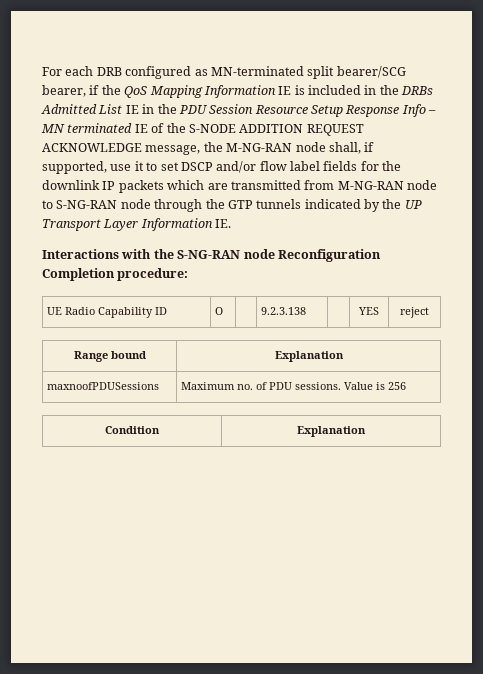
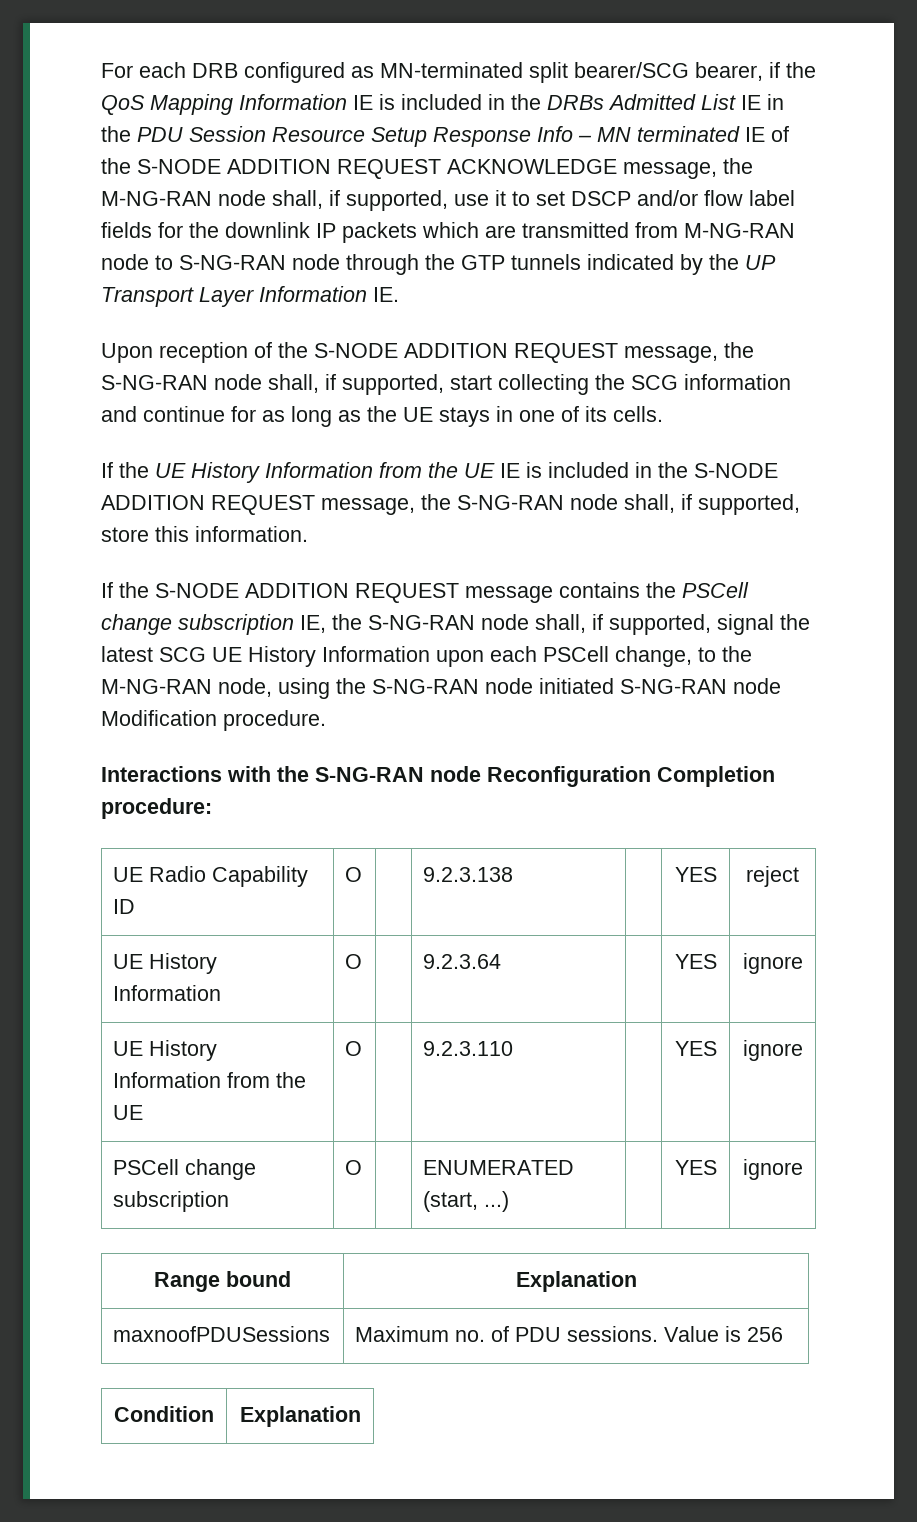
(232, 223) none -> [101,342,754,363] [101,374,791,395] [101,406,663,427] [101,462,778,483] [101,494,800,515] [101,526,308,542] [101,582,749,603] [101,614,810,635] [101,646,752,667] [101,678,781,699] [101,710,326,731] // Upon reception of the S-NODE ADDITION REQUEST message, the S-NG-RAN node shall, if supported, start collecting the SCG information and continue for as long as the UE stays in one of its cells. // If the UE History Information from the UE IE is included in the S-NODE ADDITION REQUEST message, the S-NG-RAN node shall, if supported, store this information. // If the S-NODE ADDITION REQUEST message contains the PSCell change subscription IE, the S-NG-RAN node shall, if supported, signal the latest SCG UE History Information upon each PSCell change, to the M-NG-RAN node, using the S-NG-RAN node initiated S-NG-RAN node Modification procedure.
(429, 312) none -> [113,953,218,974] [113,985,222,1001] [345,954,363,969] [423,954,502,969] [674,954,717,969] [742,953,803,974] [113,1040,218,1061] [113,1072,307,1088] [113,1105,144,1120] [345,1041,363,1056] [423,1041,514,1056] [674,1041,717,1056] [742,1040,803,1061] [113,1159,257,1180] [113,1191,230,1212] [345,1160,363,1175] [423,1160,575,1175] [423,1191,510,1212] [674,1160,717,1175] [742,1159,803,1180] // UE History Information | O | | 9.2.3.64 | | YES | ignore // UE History Information from the UE | O | | 9.2.3.110 | | YES | ignore // PSCell change subscription | O | | ENUMERATED (start, ...) | | YES | ignore

